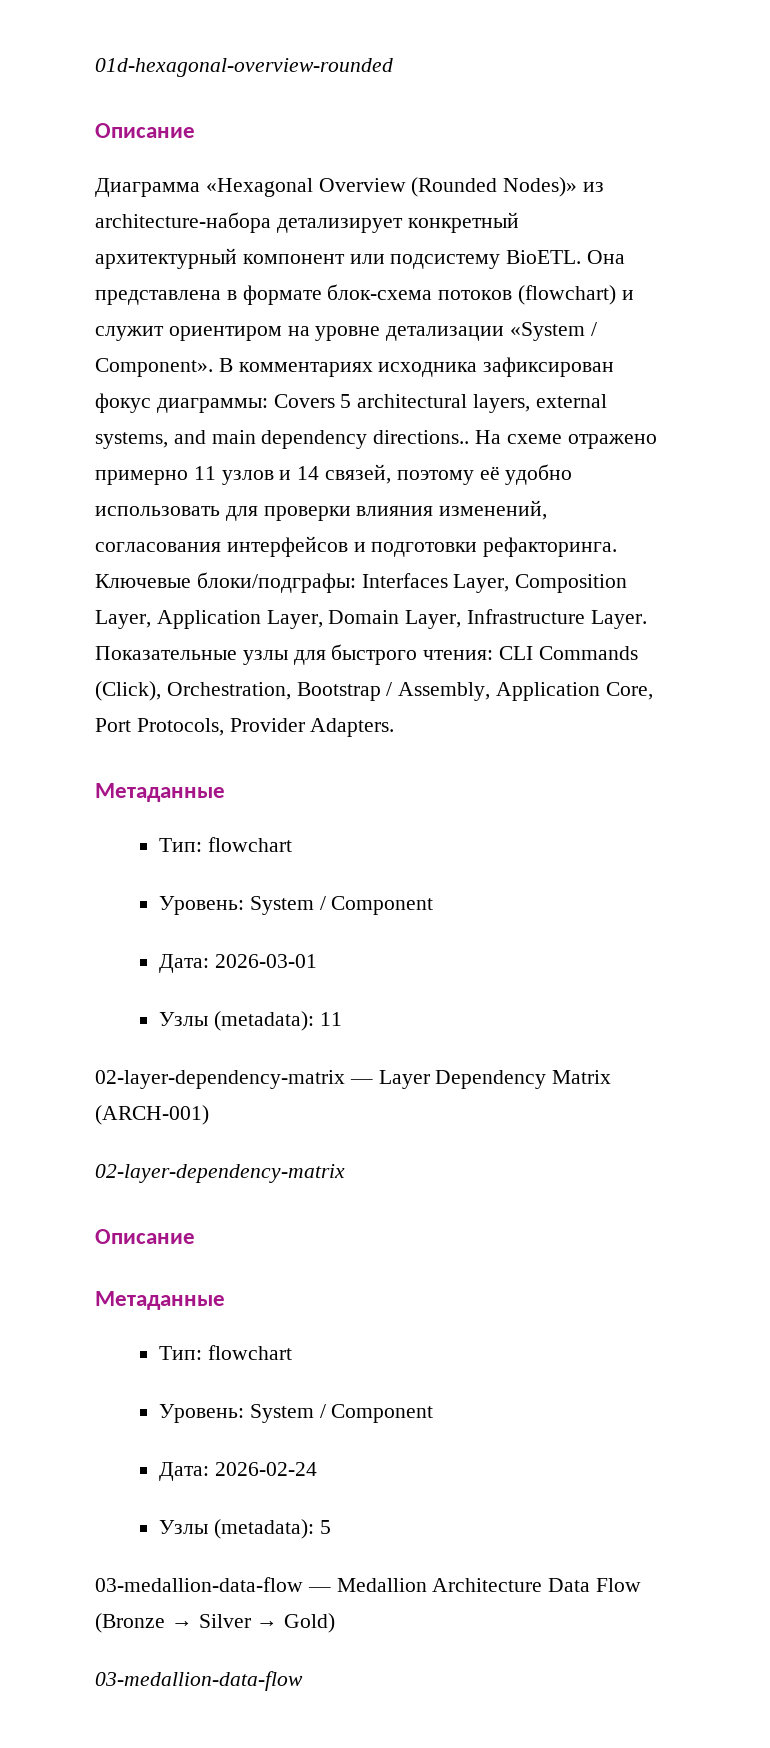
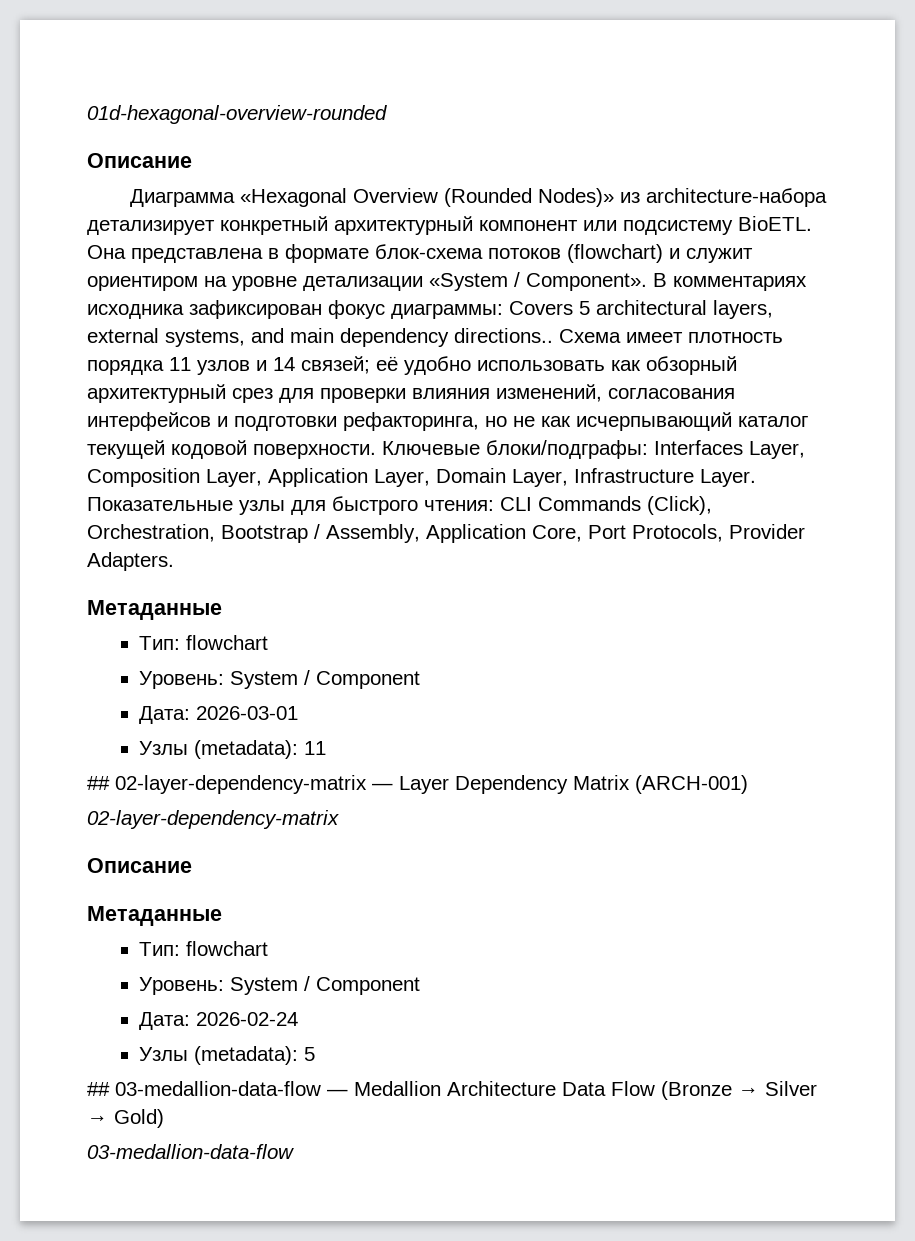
[475,430,657,449] [95,470,188,485] На схеме отражено примерно -> [559,329,783,343] [87,360,164,375] Схема имеет плотность порядка
[325,464,474,485] связей, поэтому -> [301,356,370,374] связей;
(220, 511) none -> [611,356,737,375] [87,384,273,403] как обзорный архитектурный срез
[483,537,618,557] рефакторинга. -> [343,412,808,431] [87,440,376,459] рефакторинга, но не как исчерпывающий каталог текущей кодовой поверхности.
(342, 1019) none -> [87,776,110,790] ##
(331, 1527) none -> [87,1082,110,1096] ##

